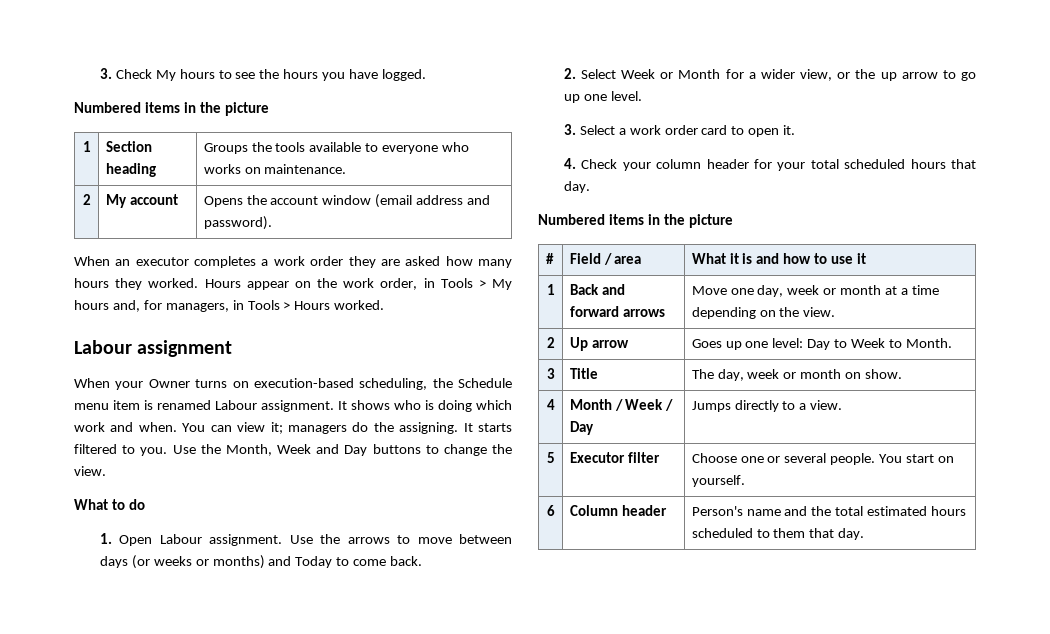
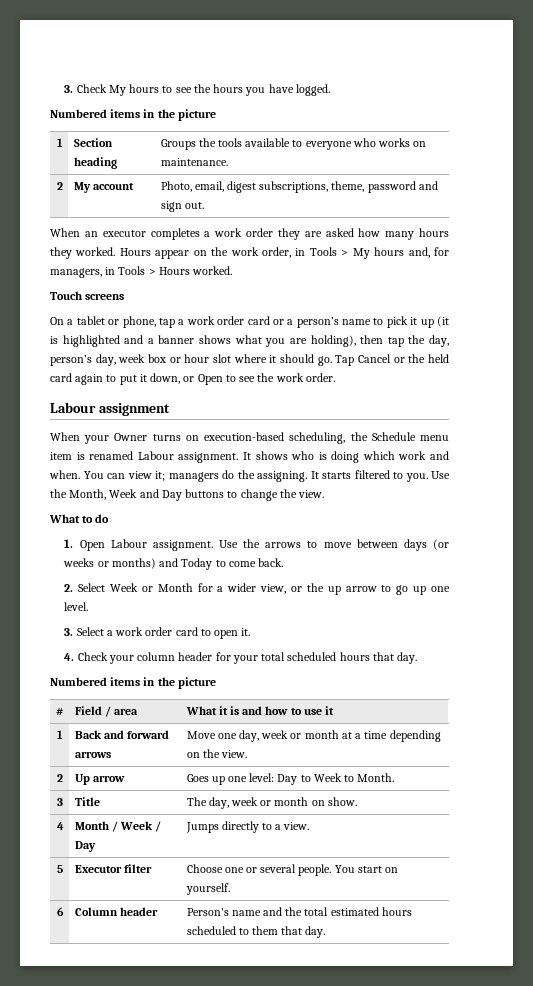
[203,194,491,208] [203,216,272,230] Opens the account window (email address and password). -> [160,181,438,193] [160,201,204,212] Photo, email, digest subscriptions, theme, password and sign out.
(385, 305) none -> [50,291,125,300] [50,316,450,328] [50,335,450,347] [50,354,450,366] [50,373,335,385] // Touch screens // On a tablet or phone, tap a work order card or a person’s name to pick it up (it is highlighted and a banner shows what you are holding), then tap the day, person’s day, week box or hour slot where it should go. Tap Cancel or the held card again to put it down, or Open to see the work order.

